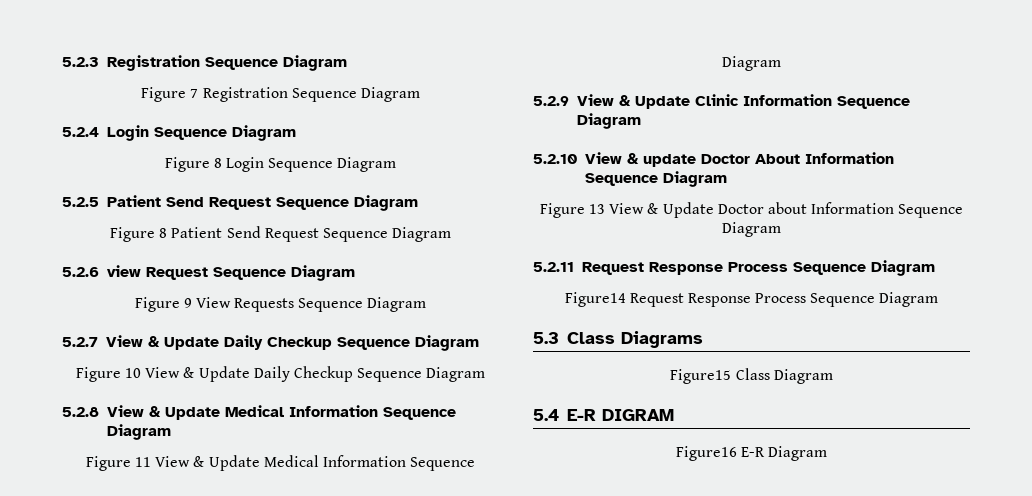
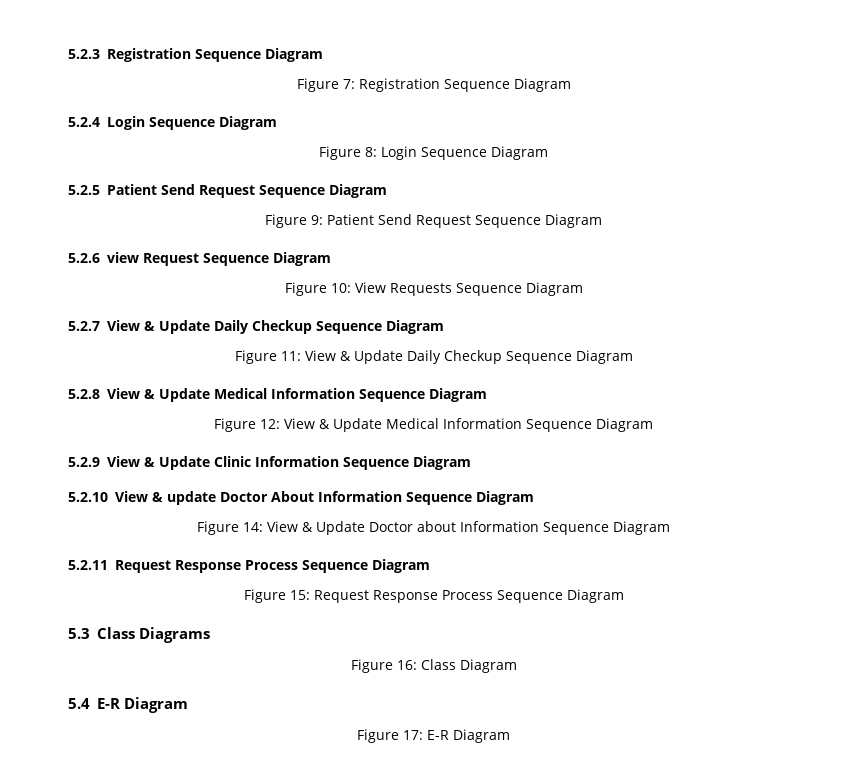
[190,89,199,98] 7 -> [342,79,355,89] 7:
[213,158,222,168] 8 -> [365,147,377,157] 8:
[159,228,168,238] 8 -> [311,215,323,225] 9:
[183,298,192,308] 9 -> [330,283,351,293] 10:
[124,368,141,378] 10 -> [280,351,301,361] 11:
[135,457,152,467] 11 -> [260,419,280,429] 12:
[588,204,605,214] 13 -> [243,522,263,532] 14:
[564,292,626,307] Figure14 -> [243,589,310,603] Figure 15:
[670,369,732,384] Figure15 -> [350,659,417,673] Figure 16:
[601,409,674,421] [675,446,737,461] DIGRAM // Figure16 -> [123,697,188,713] [357,729,423,743] Diagram // Figure 17:

